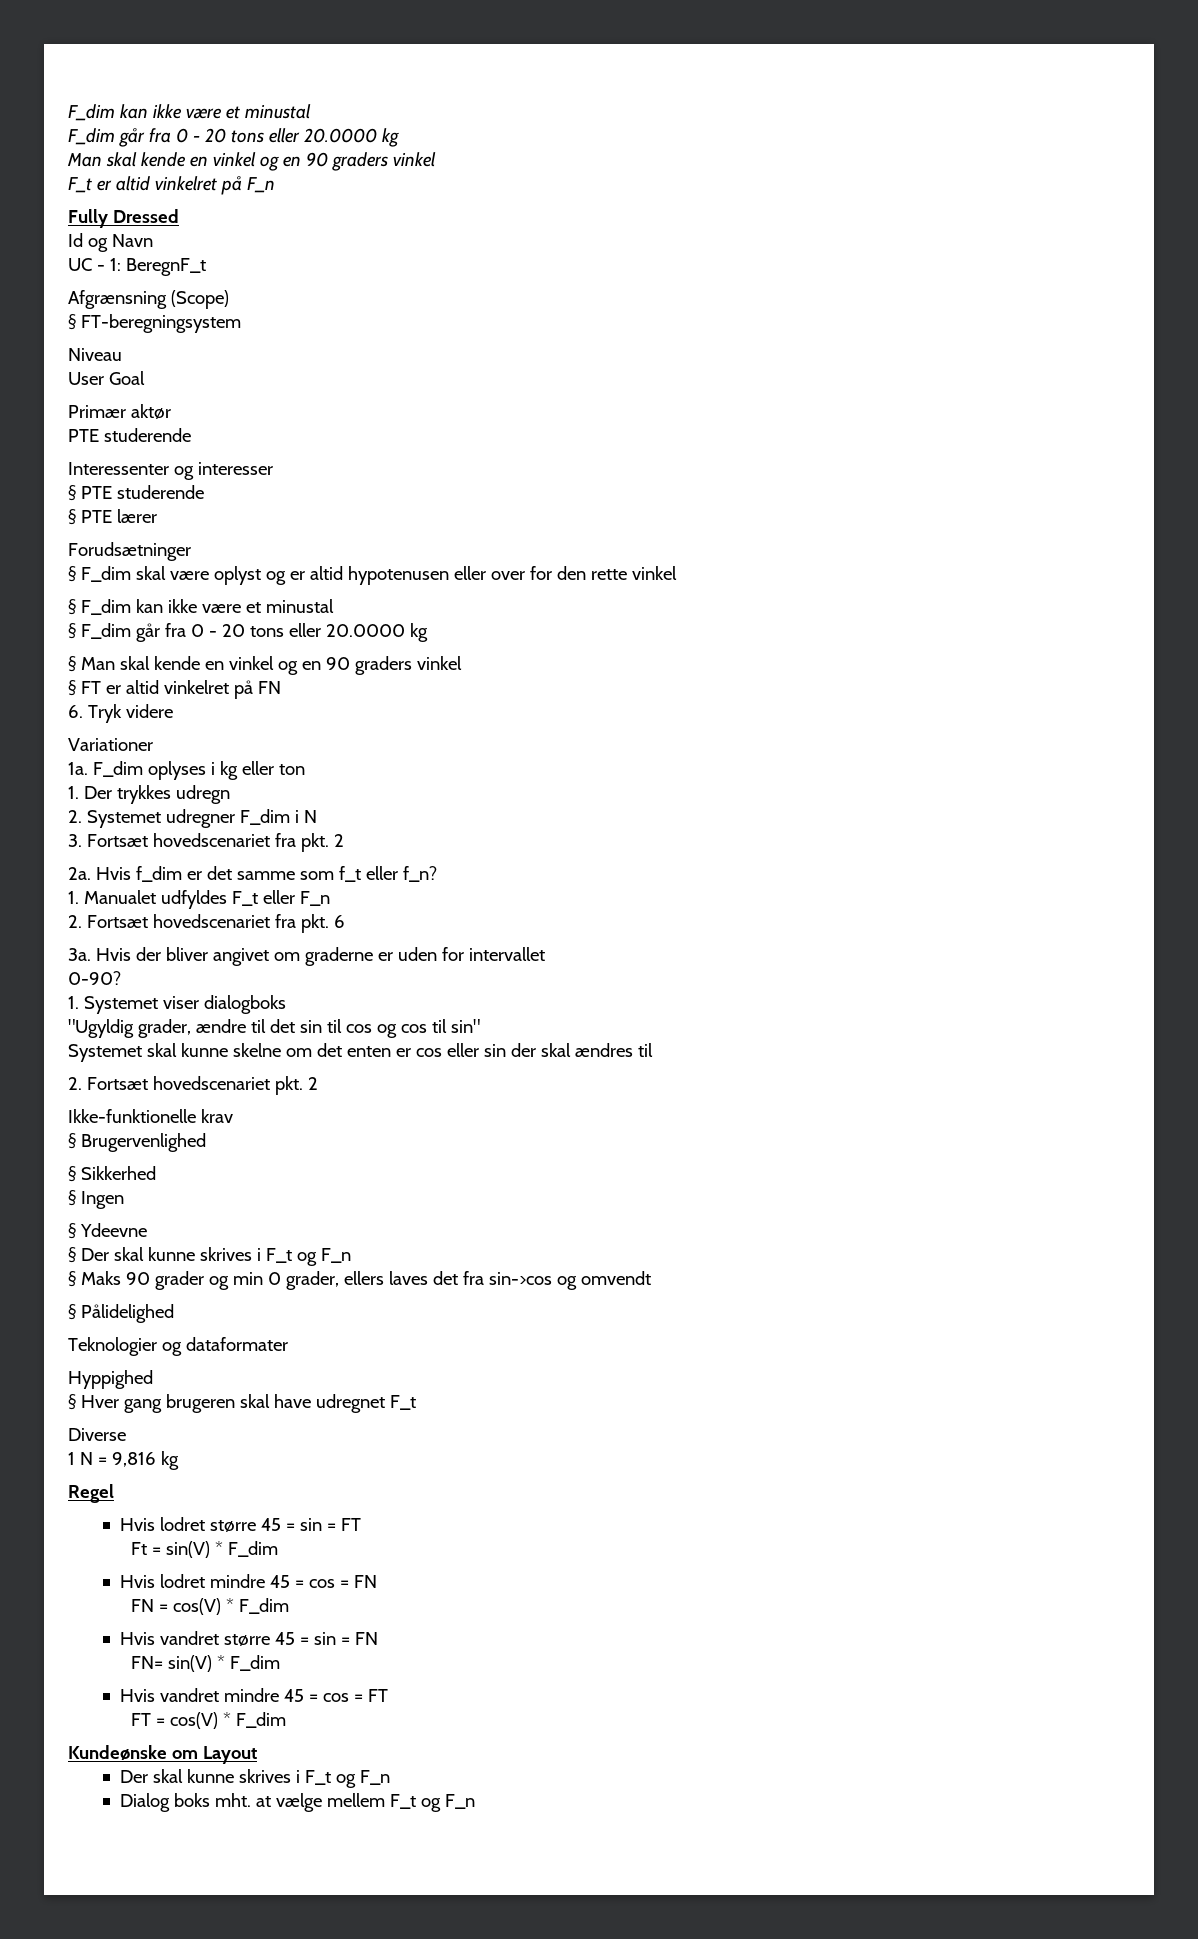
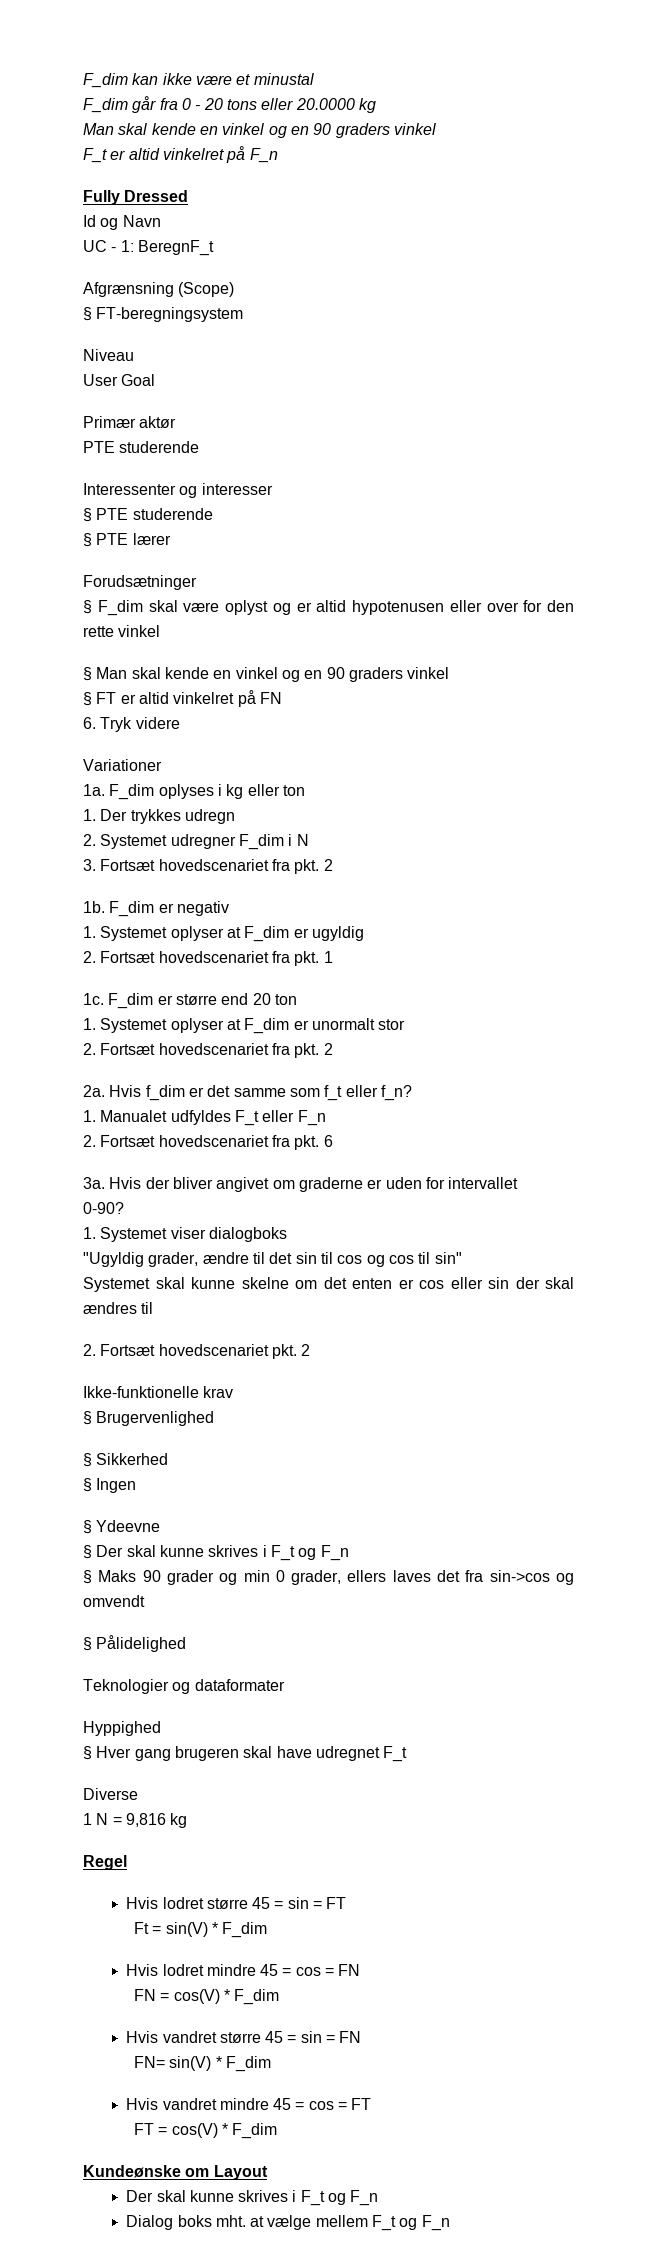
[68,599,334,615] [68,623,428,642] // § F_dim kan ikke være et minustal // § F_dim går fra 0 - 20 tons eller 20.0000 kg -> (161, 631) none
(344, 840) none -> [83,901,229,917] [83,926,364,942] [83,951,333,966] [83,993,297,1009] [83,1018,406,1034] [83,1043,333,1058] // 1b. F_dim er negativ // 1. Systemet oplyser at F_dim er ugyldig // 2. Fortsæt hovedscenariet fra pkt. 1 // 1c. F_dim er større end 20 ton // 1. Systemet oplyser at F_dim er unormalt stor // 2. Fortsæt hovedscenariet fra pkt. 2

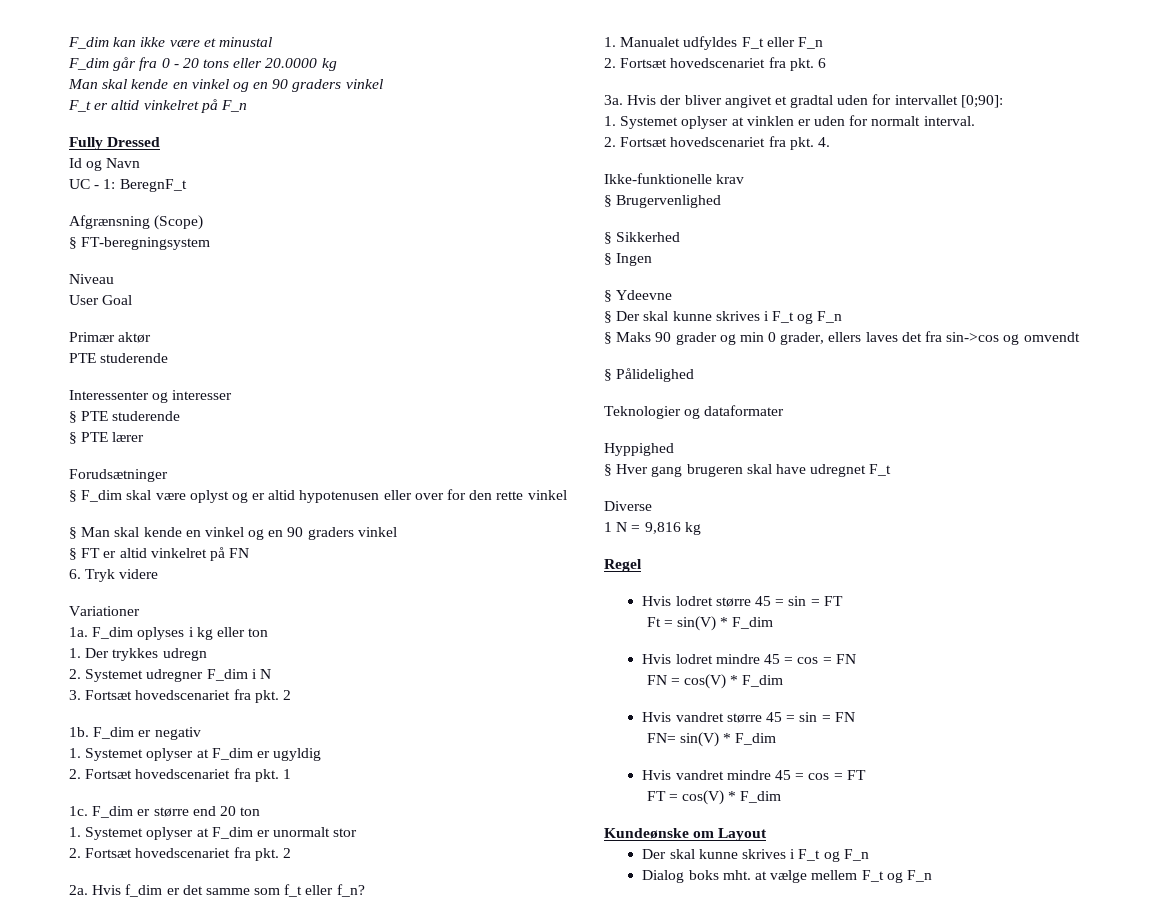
[272,1177,519,1192] [83,1202,124,1214] [83,1227,287,1242] [83,1252,462,1267] [83,1277,574,1292] [83,1302,154,1314] [83,1344,311,1359] om graderne er uden for intervallet // 0-90? // 1. Systemet viser dialogboks // "Ugyldig grader, ændre til det sin til cos og cos til sin" // Systemet skal kunne skelne om det enten er cos eller sin der skal ændres til // 2. Fortsæt hovedscenariet pkt. 2 -> [774,94,1003,108] [604,115,975,129] [604,136,830,150] et gradtal uden for intervallet [0;90]: // 1. Systemet oplyser at vinklen er uden for normalt interval. // 2. Fortsæt hovedscenariet fra pkt. 4.

